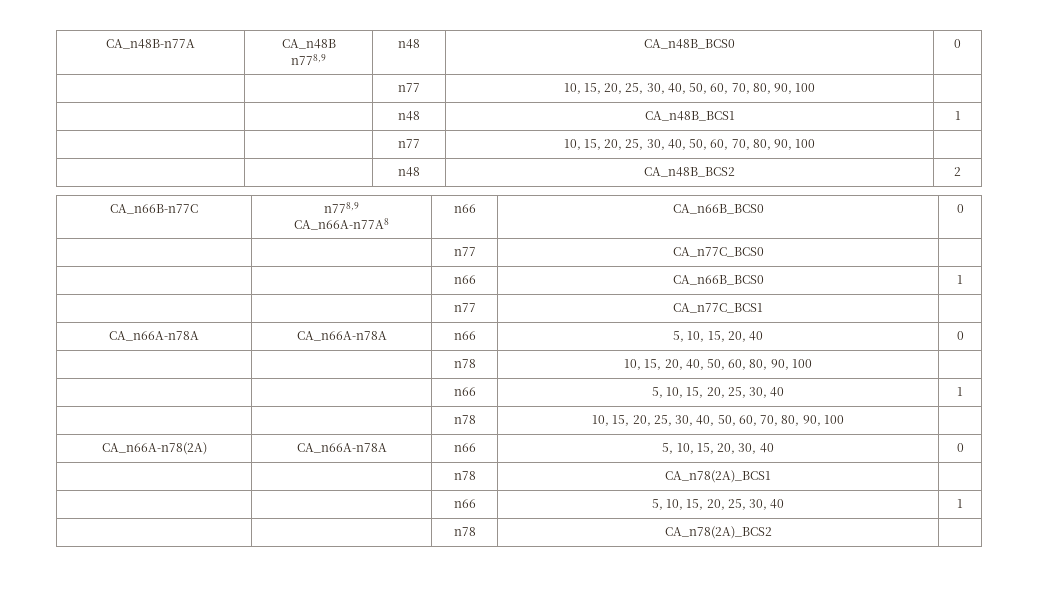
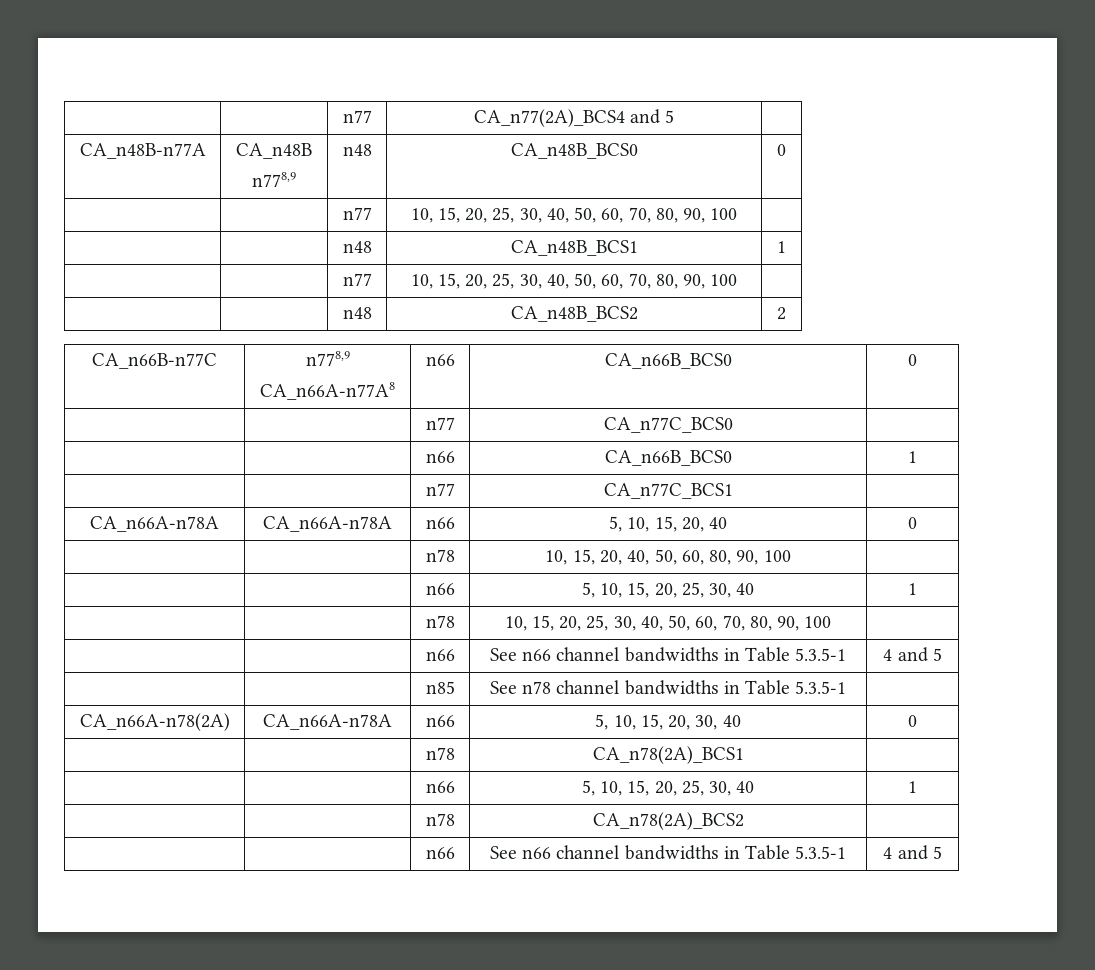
(106, 44) none -> [342,110,372,123] [473,109,675,127] | | n77 | CA_n77(2A)_BCS4 and 5 | //
(844, 419) none -> [425,649,455,661] [489,647,847,662] [883,647,942,662] [425,681,455,694] [489,680,847,695] // | | n66 | See n66 channel bandwidths in Table 5.3.5-1 | 4 and 5 // | | n85 | See n78 channel bandwidths in Table 5.3.5-1 |
(772, 532) none -> [425,847,455,859] [489,845,847,860] [883,845,942,860] // | | n66 | See n66 channel bandwidths in Table 5.3.5-1 | 4 and 5

